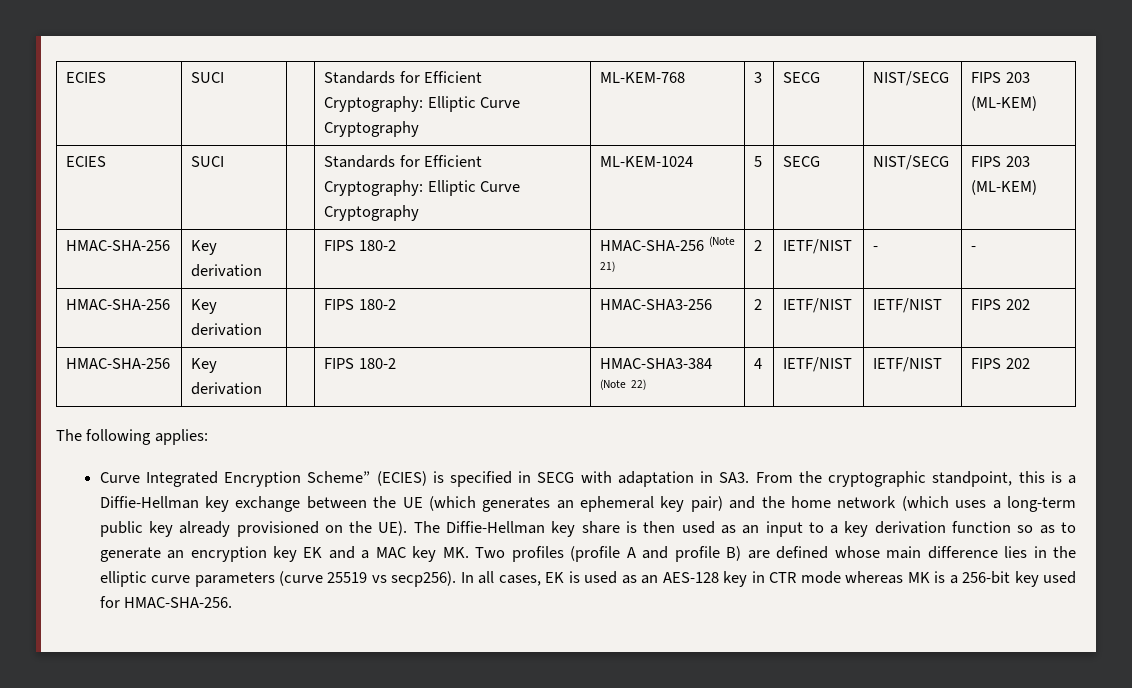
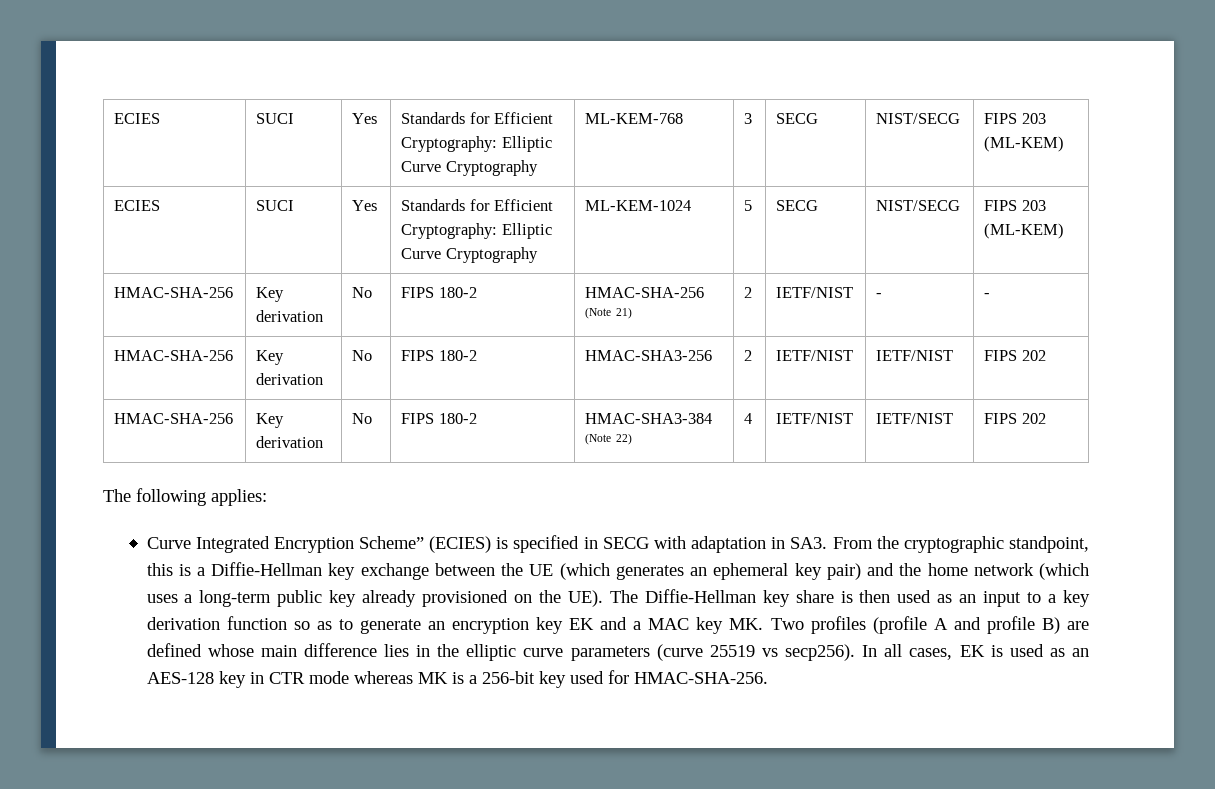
[66,72,107,83] [191,72,225,83] ECIES | SUCI | -> [114,113,161,124] [256,113,295,124] [352,113,378,124] ECIES | SUCI | Yes
(225, 161) none -> [352,200,378,211] Yes
(263, 270) none -> [352,287,373,298] No
(263, 329) none -> [352,350,373,361] No
(263, 388) none -> [352,413,373,424] No

